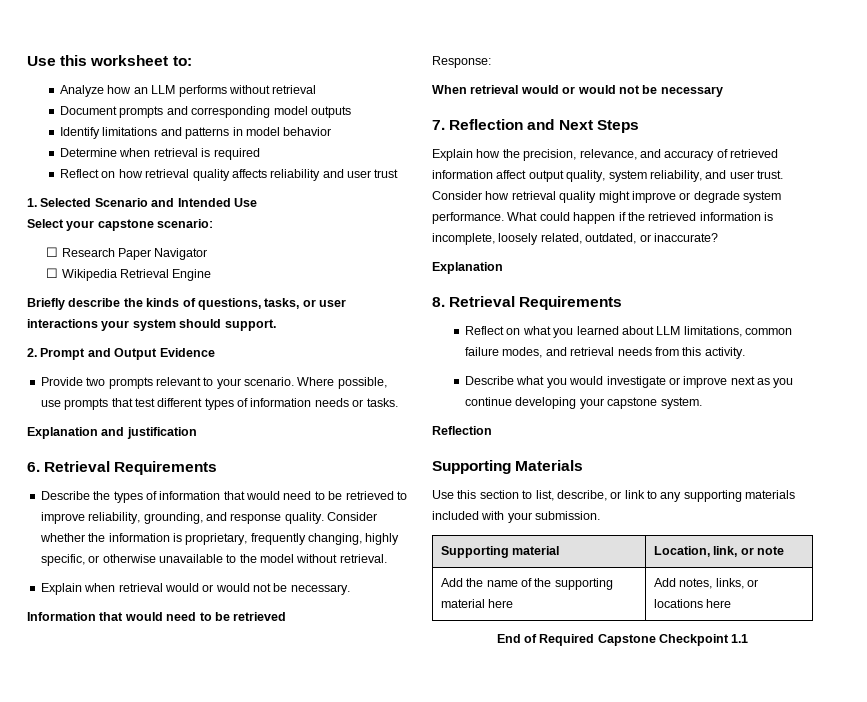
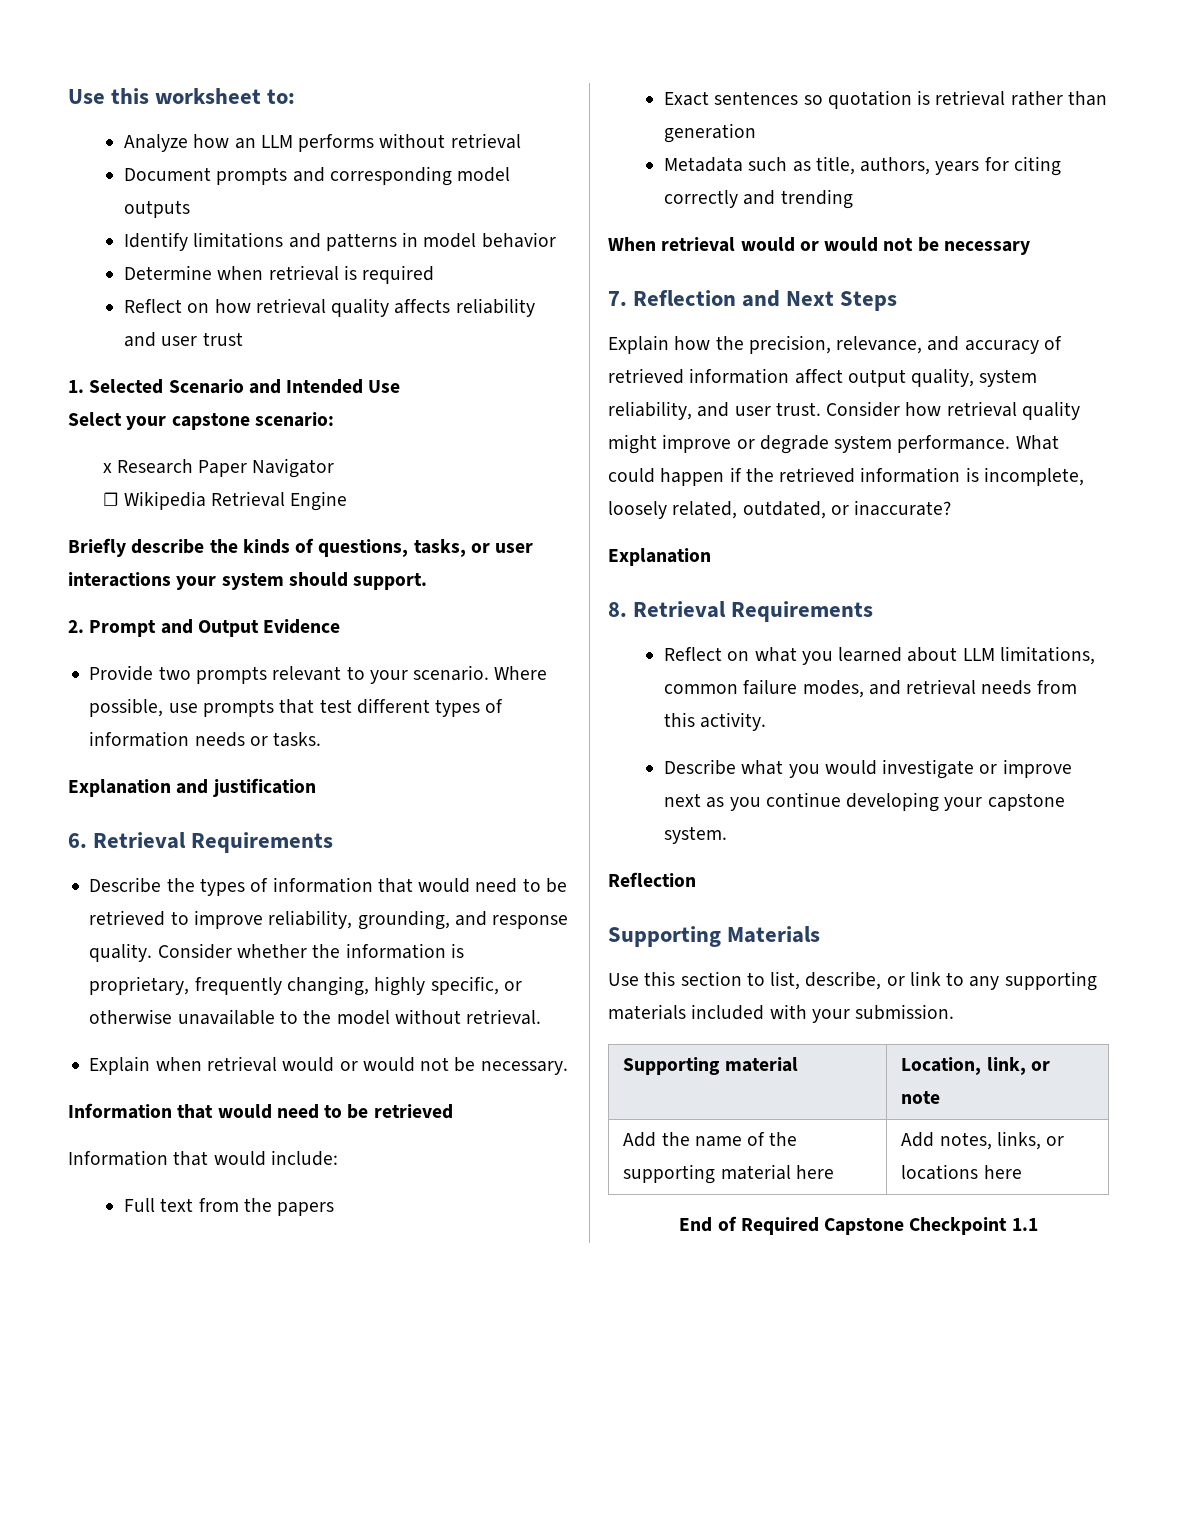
[46,247,59,257] ☐ -> [102,463,112,473] x
[432,56,491,68] Response: -> [68,1150,338,1166] [124,1198,335,1216] [664,90,1107,109] [664,123,757,143] [664,156,1061,176] [664,189,853,209] Information that would include: // Full text from the papers // Exact sentences so quotation is retrieval rather than generation // Metadata such as title, authors, years for citing correctly and trending

